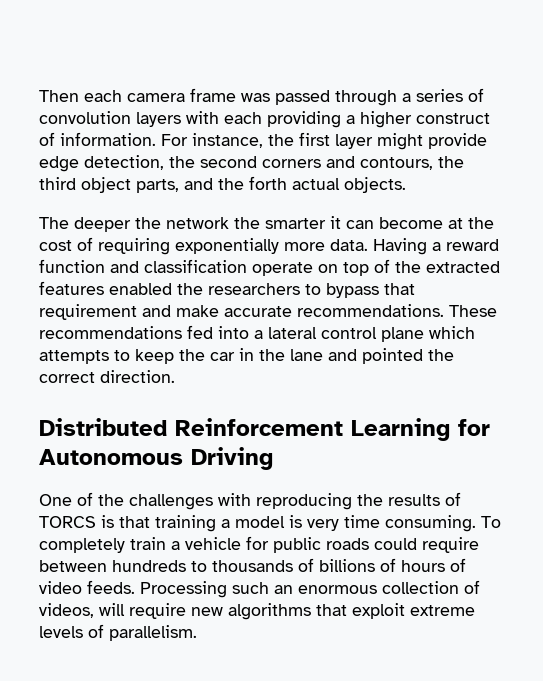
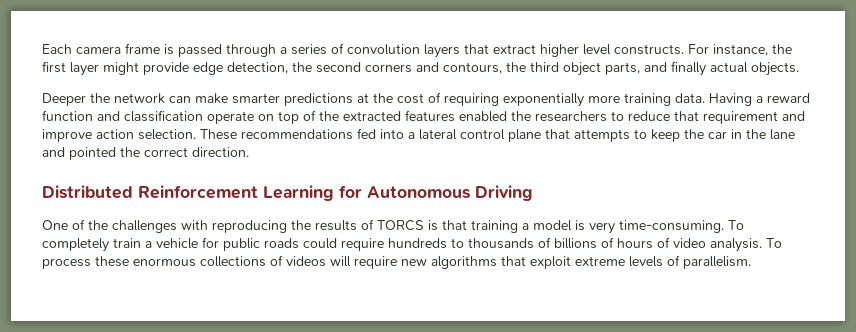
[39,90,122,102] Then each -> [42,44,72,54] Each
[241,93,270,102] was -> [164,44,174,55] is
[186,111,490,128] [39,132,156,146] with each providing a higher construct of information. -> [464,44,684,57] that extract higher level constructs.
[218,176,287,190] the forth -> [671,61,706,76] finally
[39,216,443,232] The deeper the network the smarter it can become -> [42,93,353,106] Deeper the network can make smarter predictions
(325, 246) none -> [624,93,671,106] training
[326,283,379,298] bypass -> [628,111,670,121] reduce
[176,304,444,317] make accurate recommendations. -> [42,129,196,142] improve action selection.
[429,326,475,339] which -> [545,129,570,139] that
[344,515,476,532] time consuming. -> [619,220,724,233] time-consuming.
[39,560,107,572] between -> (384, 244) none
[87,580,480,598] [39,603,94,618] feeds. Processing such an enormous collection of videos, -> [710,238,782,252] [42,255,326,269] analysis. To process these enormous collections of videos

